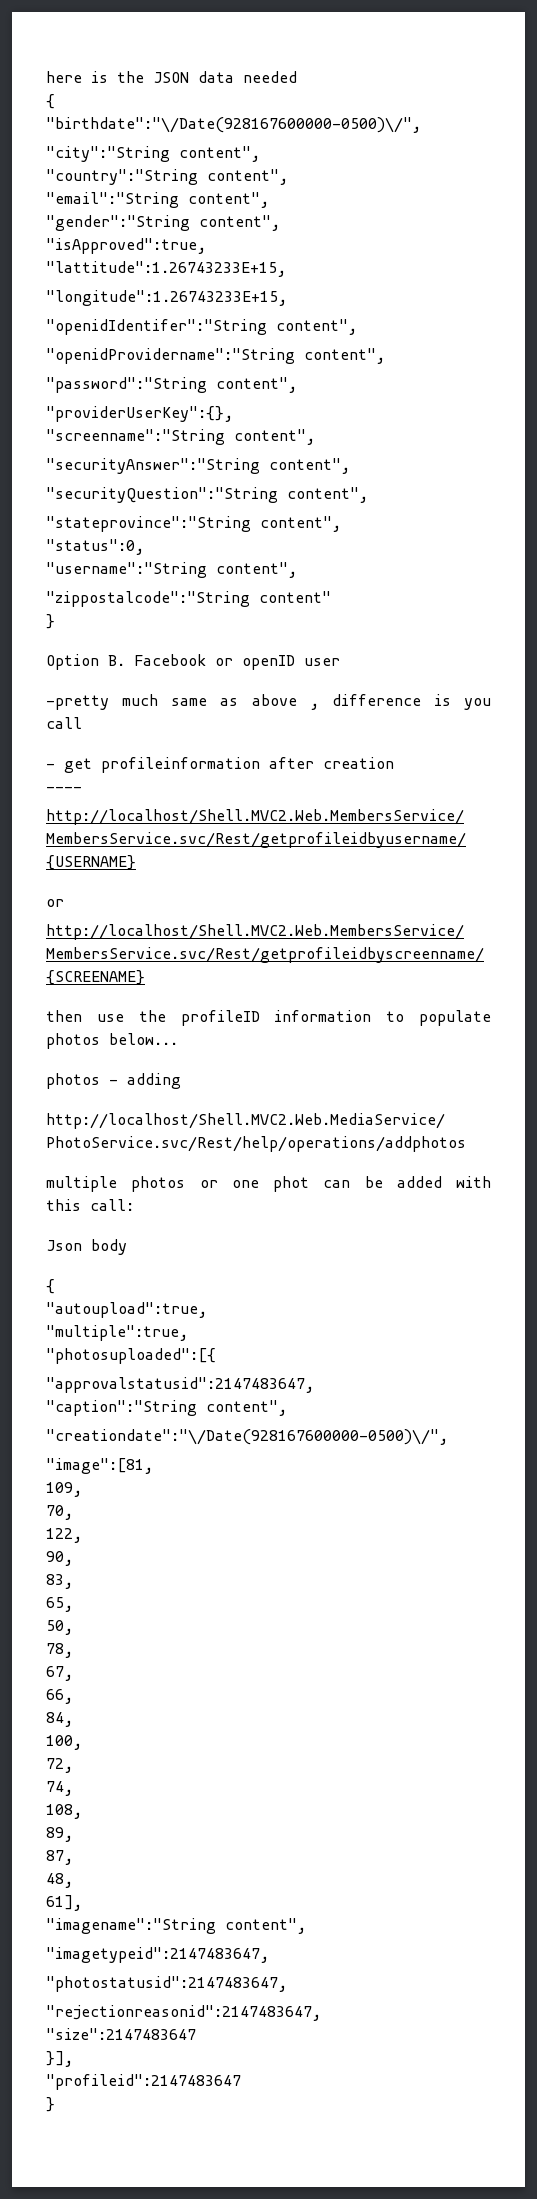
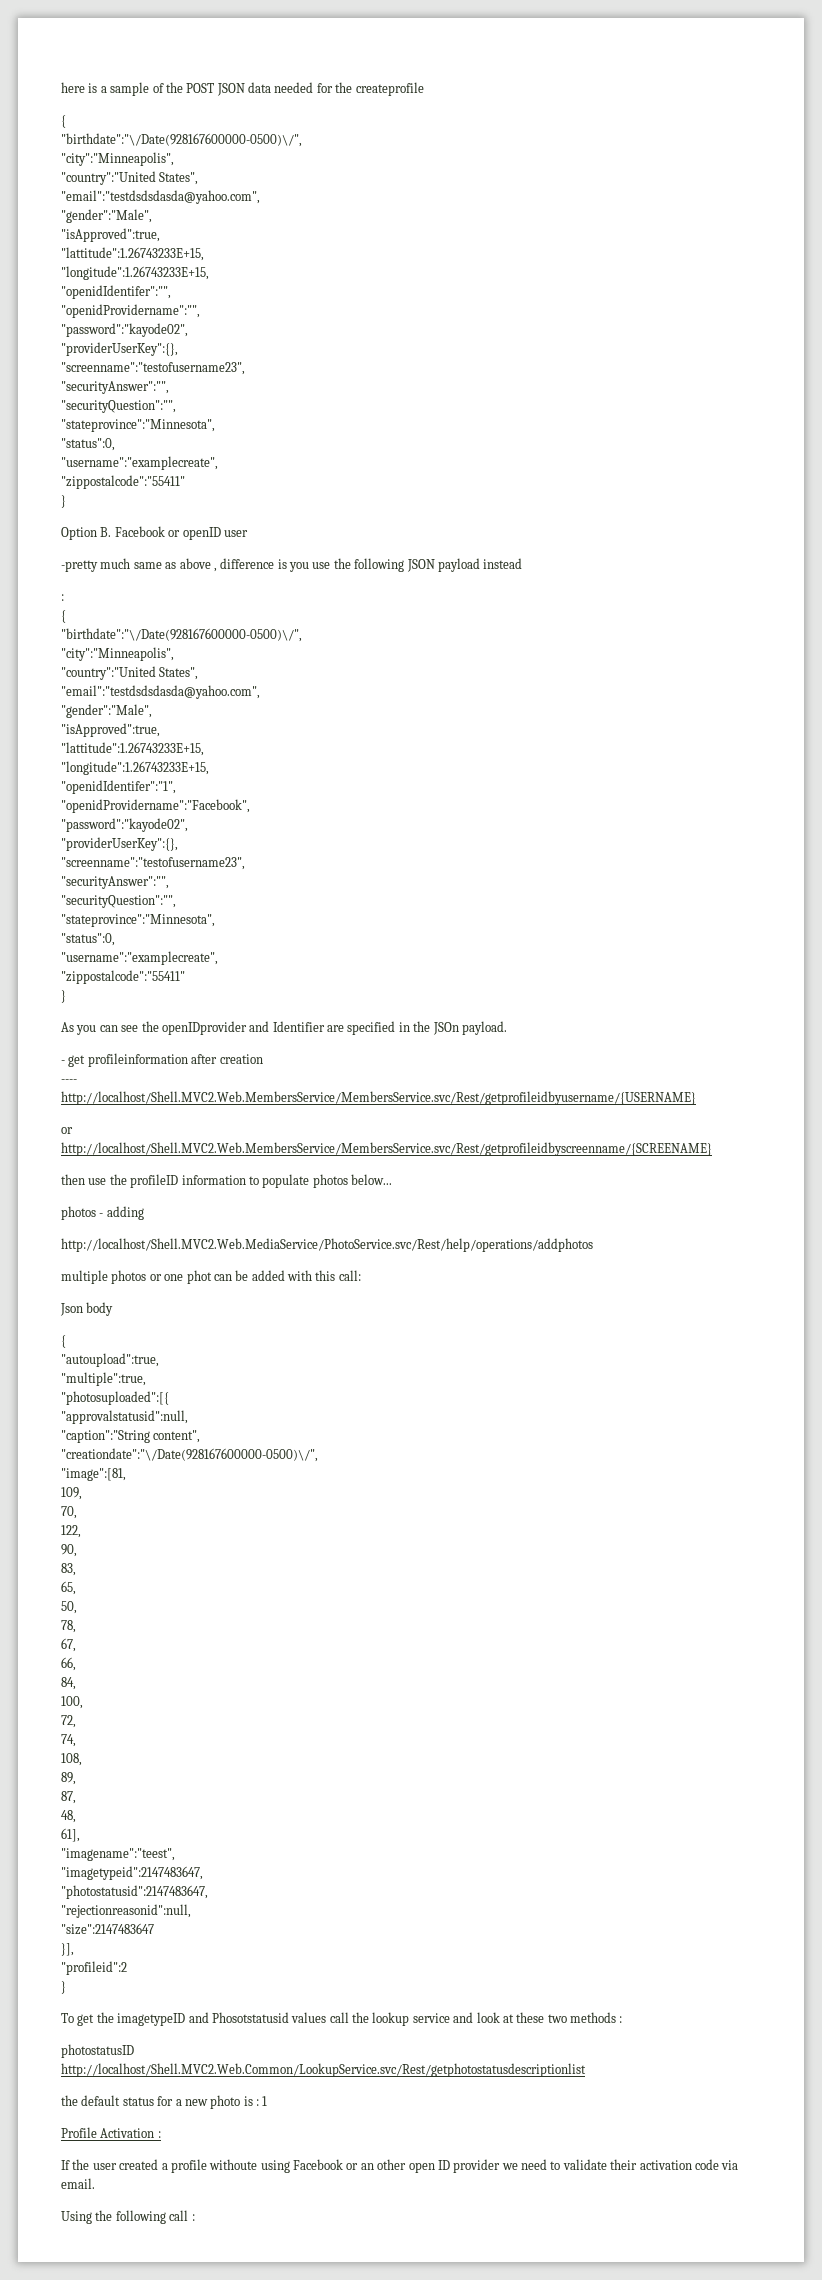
[117,71,144,83] the -> [100,82,215,96] a sample of the POST
[46,94,55,109] [46,117,421,133] [46,146,260,162] [46,169,288,185] [46,192,269,208] [46,215,280,231] [46,238,206,254] [46,261,286,277] [46,290,287,306] [46,319,357,335] [46,348,385,364] [46,377,297,393] [46,406,233,422] [46,429,315,445] [46,458,350,474] [46,487,368,503] [46,516,341,532] [46,539,144,555] [46,562,297,578] [46,591,331,607] // { // "birthdate":"\/Date(928167600000-0500)\/", // "city":"String content", // "country":"String content", // "email":"String content", // "gender":"String content", // "isApproved":true, // "lattitude":1.26743233E+15, // "longitude":1.26743233E+15, // "openidIdentifer":"String content", // "openidProvidername":"String content", // "password":"String content", // "providerUserKey":{}, // "screenname":"String content", // "securityAnswer":"String content", // "securityQuestion":"String content", // "stateprovince":"String content", // "status":0, // "username":"String content", // "zippostalcode":"String content" -> [316,82,424,96] [61,115,66,128] [61,133,302,147] [61,152,174,166] [61,171,199,185] [61,190,260,204] [61,209,152,223] [61,228,160,242] [61,247,204,261] [61,266,209,280] [61,285,171,299] [61,304,200,318] [61,323,188,337] [61,342,178,356] [61,362,245,375] [61,381,169,394] [61,400,176,413] [61,419,215,432] [61,438,115,451] [61,456,218,470] [61,475,185,489] for the createprofile // { // "birthdate":"\/Date(928167600000-0500)\/", // "city":"Minneapolis", // "country":"United States", // "email":"testdsdsdasda@yahoo.com", // "gender":"Male", // "isApproved":true, // "lattitude":1.26743233E+15, // "longitude":1.26743233E+15, // "openidIdentifer":"", // "openidProvidername":"", // "password":"kayode02", // "providerUserKey":{}, // "screenname":"testofusername23", // "securityAnswer":"", // "securityQuestion":"", // "stateprovince":"Minnesota", // "status":0, // "username":"examplecreate", // "zippostalcode":"55411"
[46,717,82,729] call -> [312,558,523,572] [61,594,64,601] [61,610,66,623] [61,628,302,642] [61,647,174,661] [61,666,199,680] [61,685,260,699] [61,704,152,718] [61,723,160,737] [61,742,204,756] [61,761,209,775] [61,780,176,794] [61,799,250,813] [61,818,188,832] [61,837,178,851] [61,857,245,870] [61,876,169,889] [61,895,176,908] [61,914,215,927] [61,933,115,946] [61,951,218,965] [61,970,185,984] [61,990,66,1003] [61,1021,507,1035] use the following JSON payload instead // : // { // "birthdate":"\/Date(928167600000-0500)\/", // "city":"Minneapolis", // "country":"United States", // "email":"testdsdsdasda@yahoo.com", // "gender":"Male", // "isApproved":true, // "lattitude":1.26743233E+15, // "longitude":1.26743233E+15, // "openidIdentifer":"1", // "openidProvidername":"Facebook", // "password":"kayode02", // "providerUserKey":{}, // "screenname":"testofusername23", // "securityAnswer":"", // "securityQuestion":"", // "stateprovince":"Minnesota", // "status":0, // "username":"examplecreate", // "zippostalcode":"55411" // } // As you can see the openIDprovider and Identifier are specified in the JSOn payload.
[46,1377,314,1393] "approvalstatusid":2147483647, -> [61,1410,188,1424] "approvalstatusid":null,
[46,1918,306,1934] "imagename":"String content", -> [61,1848,175,1861] "imagename":"teest",
[46,2005,321,2021] "rejectionreasonid":2147483647, -> [61,1904,191,1918] "rejectionreasonid":null,
[46,2074,241,2090] [46,2097,55,2112] "profileid":2147483647 // } -> [61,1961,127,1975] [61,1981,66,1994] [61,2012,623,2026] [61,2044,134,2058] [61,2063,586,2077] [61,2095,268,2109] [61,2127,161,2138] [61,2159,739,2173] [61,2178,95,2189] [61,2210,195,2224] "profileid":2 // } // To get the imagetypeID and Phosotstatusid values call the lookup service and look at these two methods : // photostatusID // http://localhost/Shell.MVC2.Web.Common/LookupService.svc/Rest/getphotostatusdescriptionlist // the default status for a new photo is : 1 // Profile Activation : // If the user created a profile withoute using Facebook or an other open ID provider we need to validate their activation code via email. // Using the following call :

